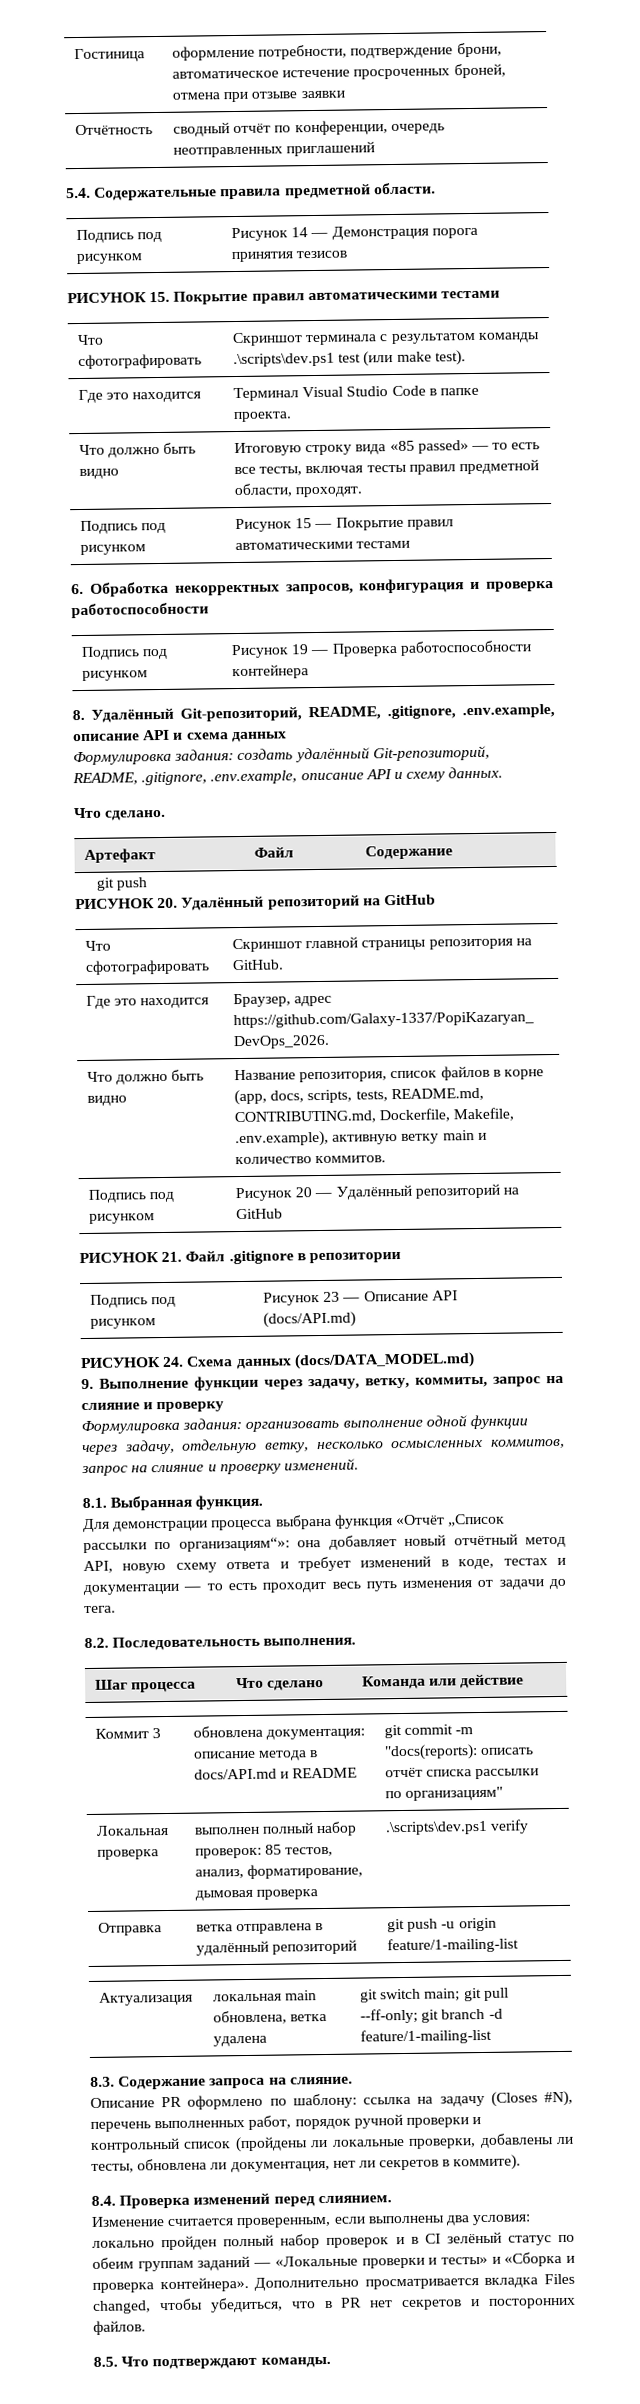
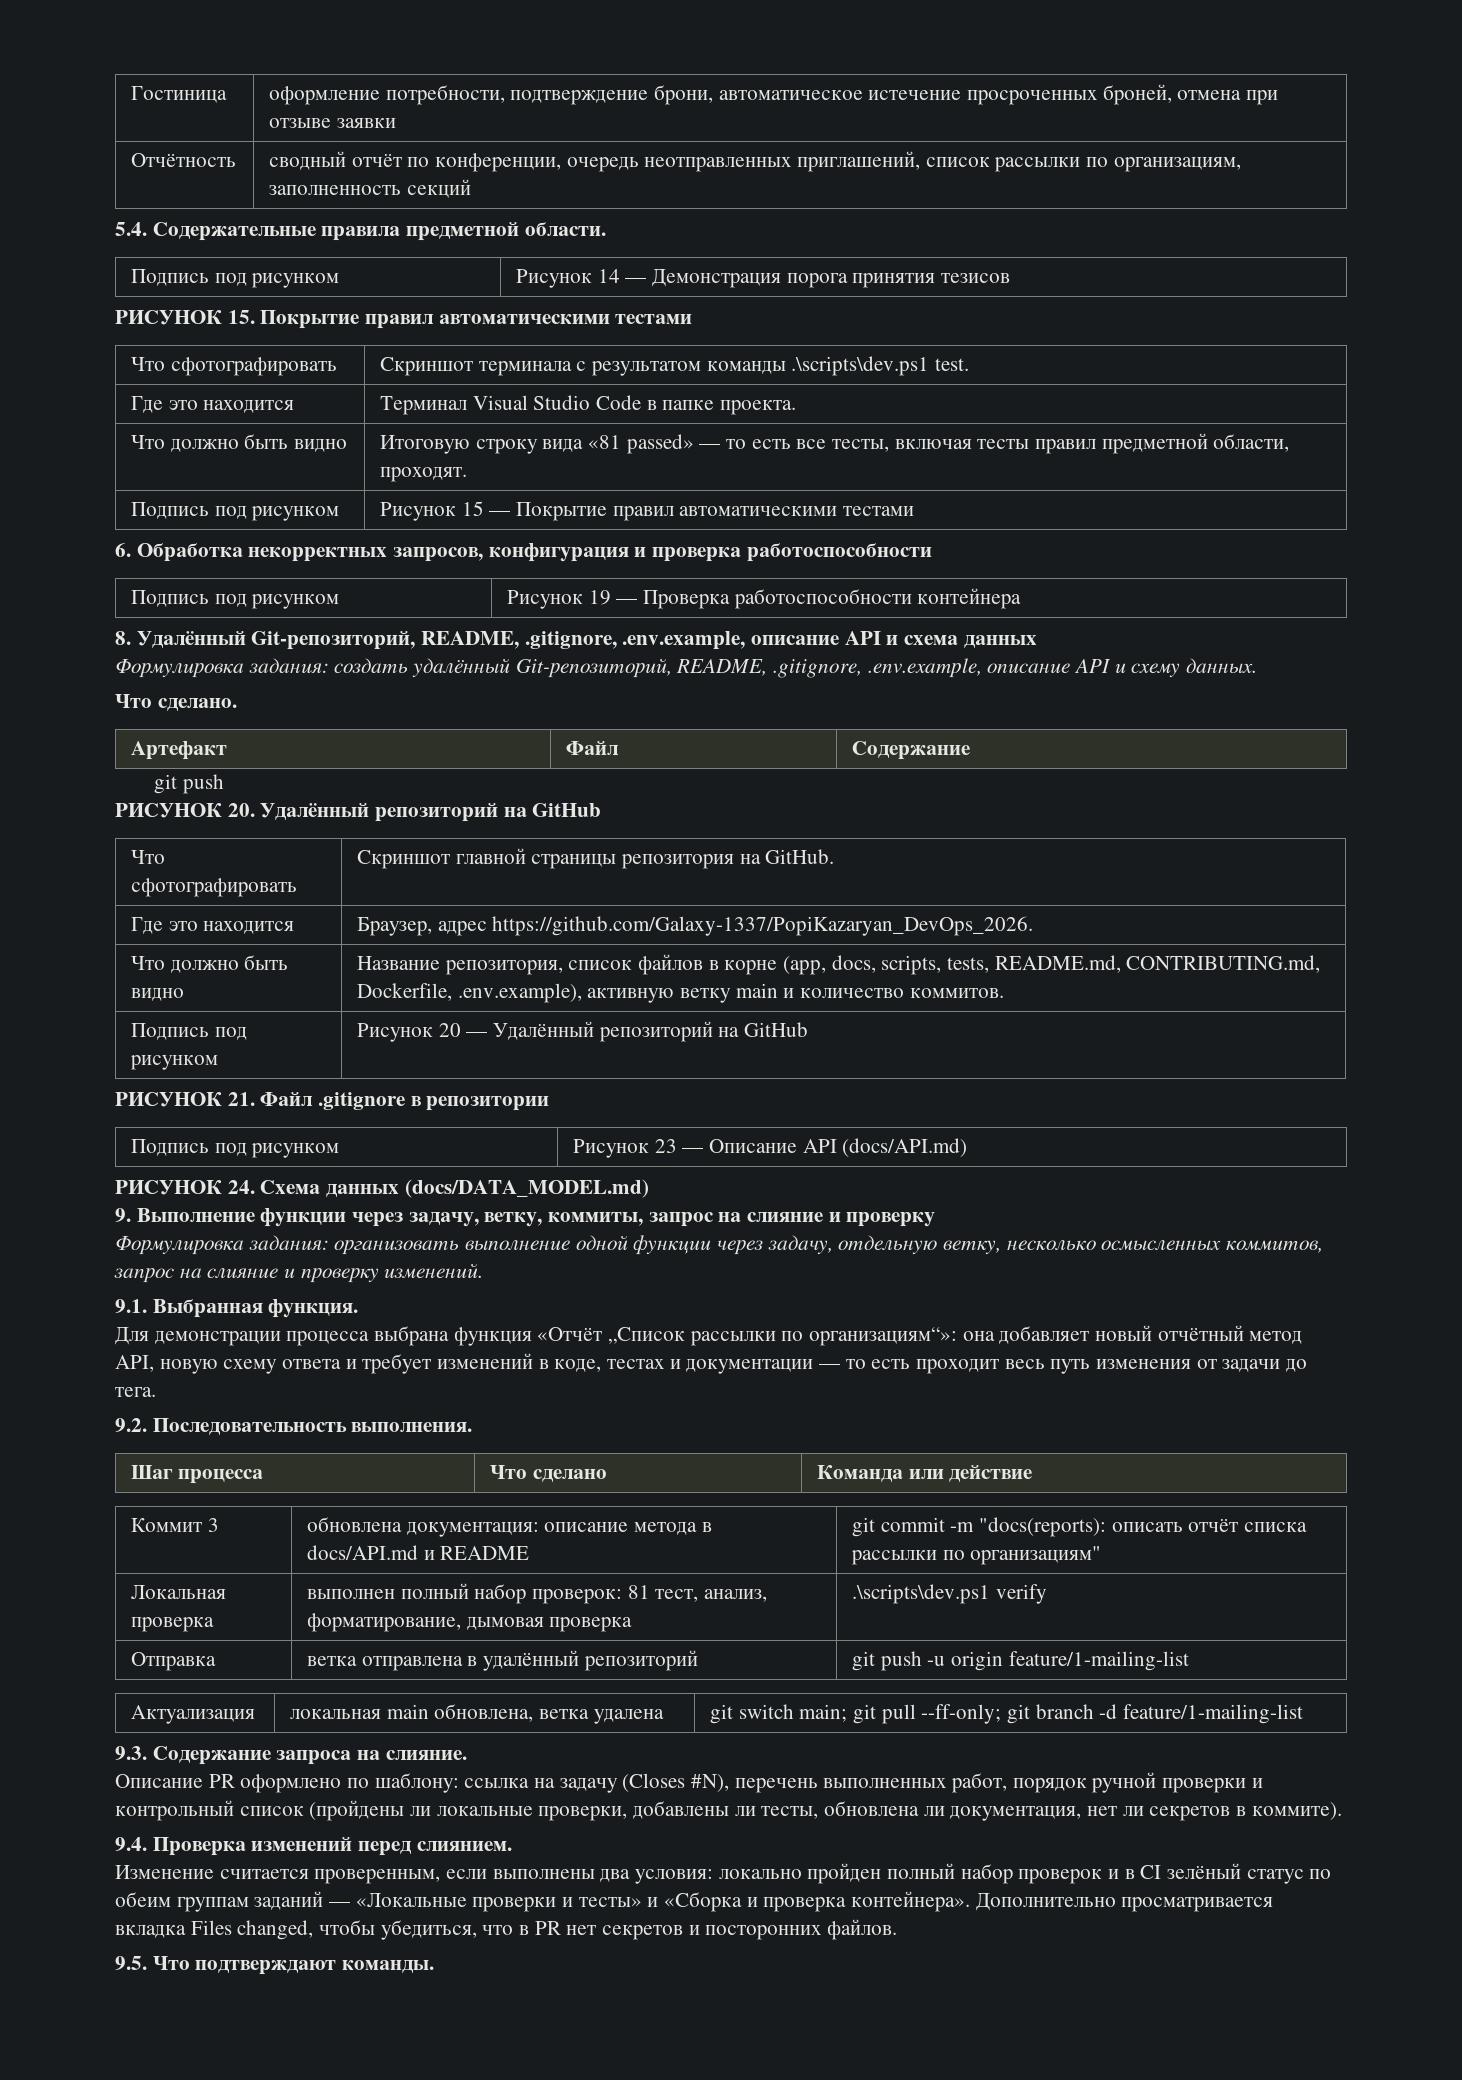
[286,141,376,157] приглашений -> [797,151,1241,172] [269,179,471,198] приглашений, список рассылки по организациям, заполненность секций
[338,350,466,367] test (или make test). -> [935,358,970,371] test.
[389,440,415,452] «85 -> [588,435,622,449] «81
[453,1107,515,1122] Makefile, -> (453, 992) none
[82,1497,107,1509] 8.1. -> [115,1299,147,1313] 9.1.
[84,1637,109,1649] 8.2. -> [115,1418,147,1432] 9.2.
[265,1844,334,1857] 85 тестов, -> [627,1585,699,1602] 81 тест,
[90,2076,115,2087] 8.3. -> [115,1746,147,1760] 9.3.
[91,2195,116,2206] 8.4. -> [115,1837,147,1851] 9.4.
[93,2356,118,2367] 8.5. -> [115,1956,147,1970] 9.5.

